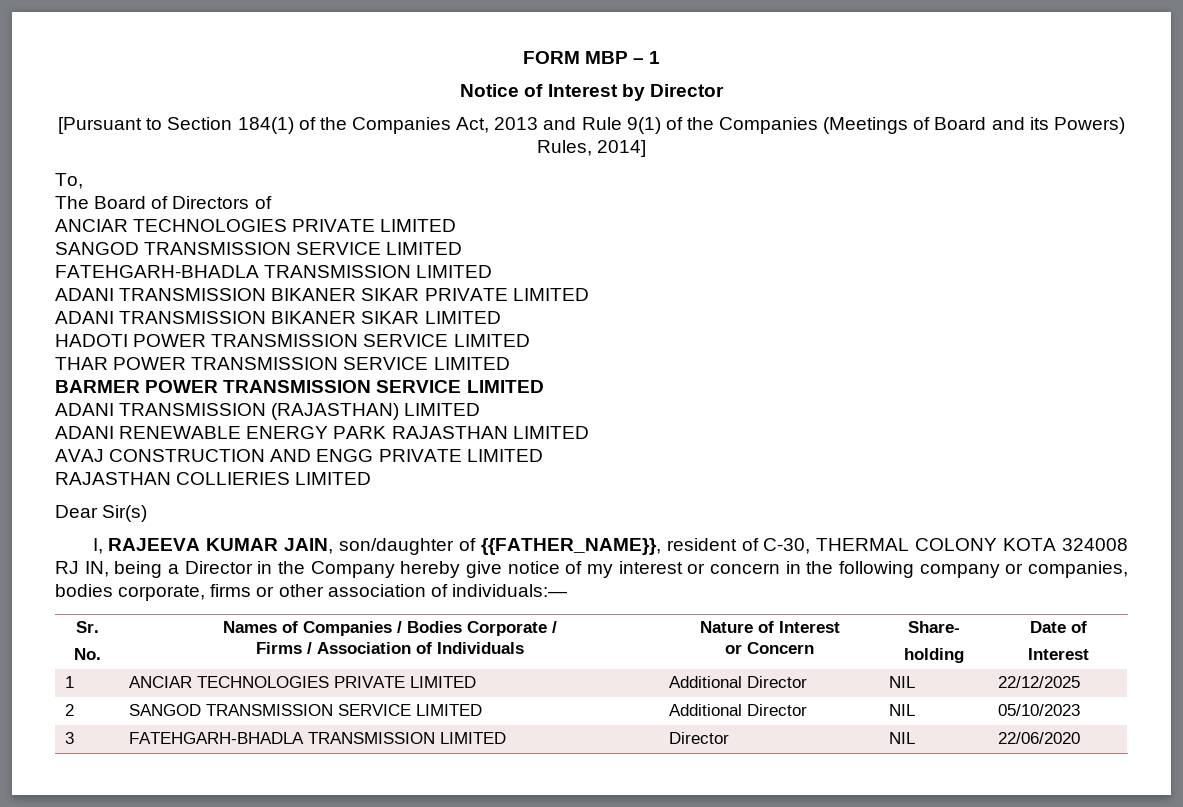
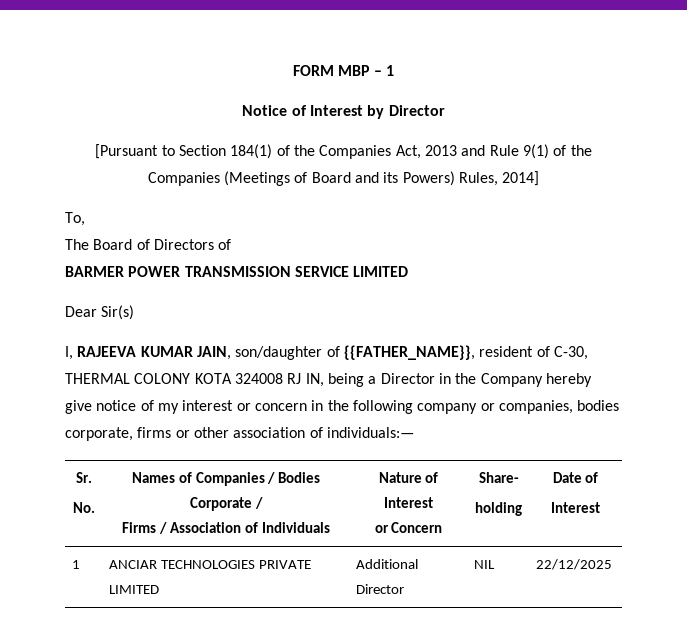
[55,219,457,232] [55,242,463,255] [55,265,493,278] [55,288,589,301] [55,311,501,324] [55,334,530,347] [55,357,510,370] // ANCIAR TECHNOLOGIES PRIVATE LIMITED // SANGOD TRANSMISSION SERVICE LIMITED // FATEHGARH-BHADLA TRANSMISSION LIMITED // ADANI TRANSMISSION BIKANER SIKAR PRIVATE LIMITED // ADANI TRANSMISSION BIKANER SIKAR LIMITED // HADOTI POWER TRANSMISSION SERVICE LIMITED // THAR POWER TRANSMISSION SERVICE LIMITED -> (232, 244) none
[55,403,481,420] [55,426,589,439] [55,449,543,462] [55,472,372,485] // ADANI TRANSMISSION (RAJASTHAN) LIMITED // ADANI RENEWABLE ENERGY PARK RAJASTHAN LIMITED // AVAJ CONSTRUCTION AND ENGG PRIVATE LIMITED // RAJASTHAN COLLIERIES LIMITED -> (409, 271) none
[64,704,74,716] [128,704,482,716] [668,704,807,716] [888,704,915,716] [997,704,1080,716] [64,732,74,744] [128,732,506,744] [668,732,729,744] [888,732,915,744] [997,732,1080,744] // 2 | SANGOD TRANSMISSION SERVICE LIMITED | Additional Director | NIL | 05/10/2023 // 3 | FATEHGARH-BHADLA TRANSMISSION LIMITED | Director | NIL | 22/06/2020 -> (613, 564) none

